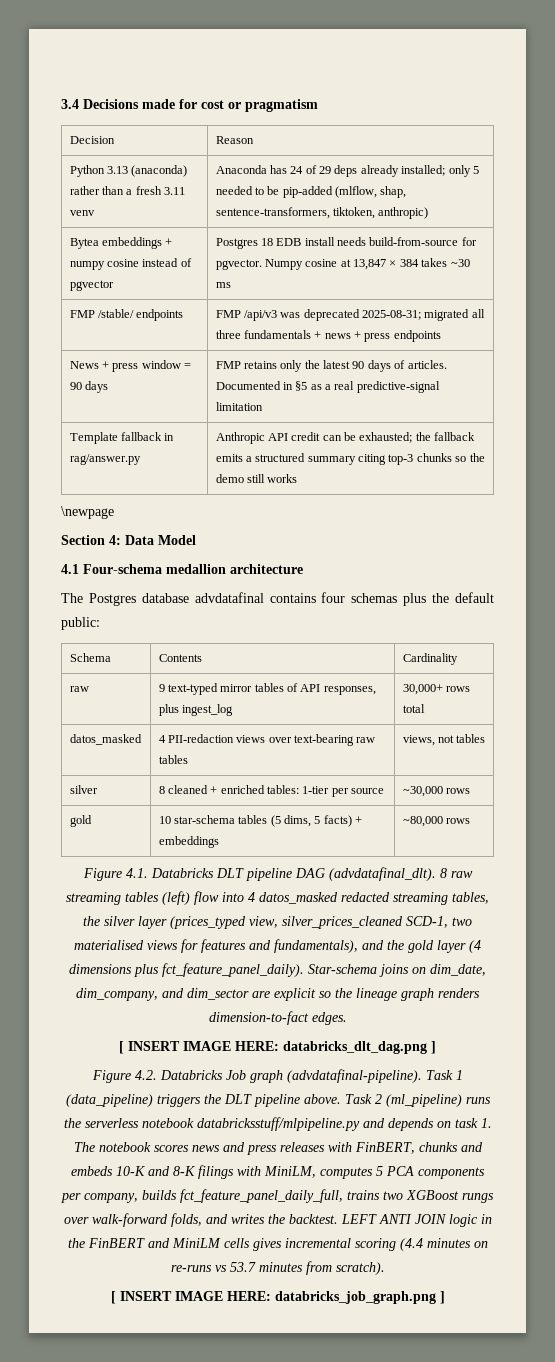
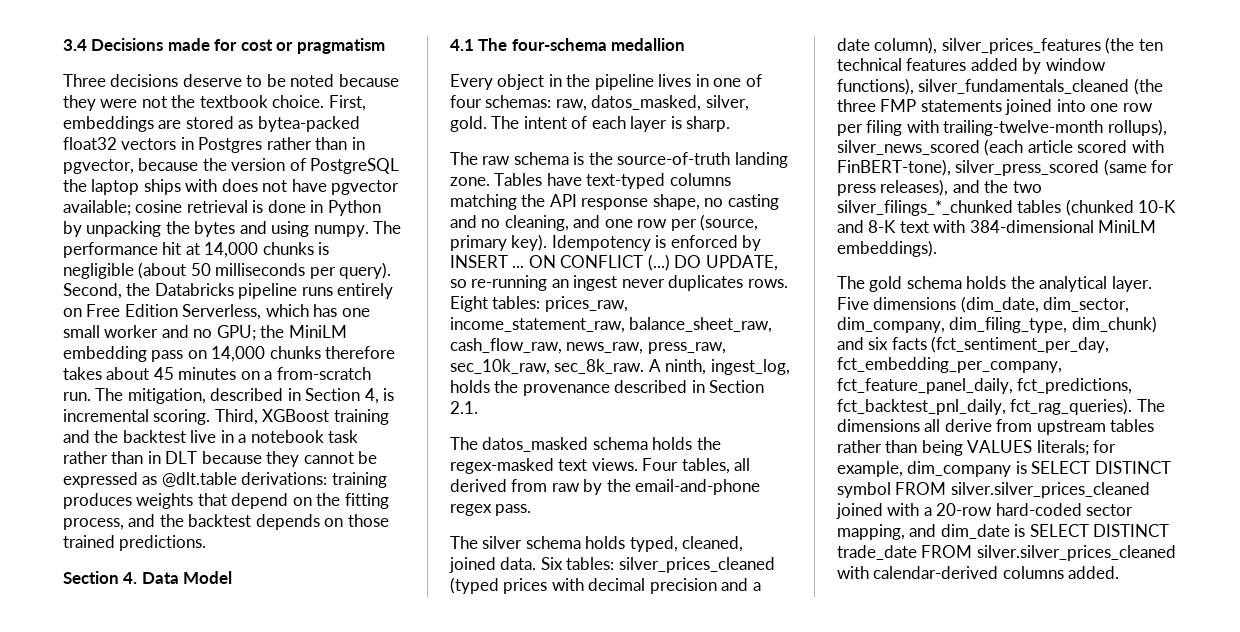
[69,136,115,144] [215,136,254,144] [69,165,188,177] [69,186,186,195] [69,210,95,216] [215,165,479,177] [215,186,407,198] [215,207,429,219] [69,237,173,249] [69,258,192,270] [69,280,114,291] [215,237,477,249] [215,258,470,270] [215,282,231,288] [69,309,184,321] [215,309,485,321] [215,330,441,342] [69,360,192,372] [69,381,108,393] [215,360,447,372] [215,381,440,393] [215,402,263,411] [69,432,175,444] [69,454,141,465] [215,432,476,444] [215,453,485,465] [215,474,298,483] [61,506,114,519] [61,535,121,545] // Decision | Reason // Python 3.13 (anaconda) rather than a fresh 3.11 venv | Anaconda has 24 of 29 deps already installed; only 5 needed to be pip-added (mlflow, shap, sentence-transformers, tiktoken, anthropic) // Bytea embeddings + numpy cosine instead of pgvector | Postgres 18 EDB install needs build-from-source for pgvector. Numpy cosine at 13,847 × 384 takes ~30 ms // FMP /stable/ endpoints | FMP /api/v3 was deprecated 2025-08-31; migrated all three fundamentals + news + press endpoints // News + press window = 90 days | FMP retains only the latest 90 days of articles. Documented in §5 as a real predictive-signal limitation // Template fallback in rag/answer.py | Anthropic API credit can be exhausted; the fallback emits a structured summary citing top-3 chunks so the demo still works // \newpage // Section 4: -> [63,74,399,87] [63,95,366,111] [63,116,360,132] [63,137,365,153] [63,158,400,174] [63,179,400,195] [63,200,381,216] [63,221,402,237] [63,242,330,258] [63,262,392,279] [63,283,394,299] [63,304,370,320] [63,325,347,341] [63,346,396,362] [63,367,371,380] [63,388,395,404] [63,409,389,425] [63,430,359,443] [63,451,378,467] [63,472,387,488] [63,493,389,509] [63,514,389,530] [63,535,207,551] [63,571,138,584] // Three decisions deserve to be noted because they were not the textbook choice. First, embeddings are stored as bytea-packed float32 vectors in Postgres rather than in pgvector, because the version of PostgreSQL the laptop ships with does not have pgvector available; cosine retrieval is done in Python by unpacking the bytes and using numpy. The performance hit at 14,000 chunks is negligible (about 50 milliseconds per query). Second, the Databricks pipeline runs entirely on Free Edition Serverless, which has one small worker and no GPU; the MiniLM embedding pass on 14,000 chunks therefore takes about 45 minutes on a from-scratch run. The mitigation, described in Section 4, is incremental scoring. Third, XGBoost training and the backtest live in a notebook task rather than in DLT because they cannot be expressed as @dlt.table derivations: training produces weights that depend on the fitting process, and the backtest depends on those trained predictions. // Section 4.
[83,564,162,574] Four-schema -> [478,38,607,51] The four-schema
[230,564,303,574] [61,592,495,606] [61,617,100,630] [69,653,111,662] [158,654,202,662] [402,653,458,665] [69,686,89,692] [158,683,376,695] [158,704,233,716] [402,684,470,695] [402,704,425,713] [69,734,142,745] [158,734,376,746] [158,755,188,764] [402,734,486,746] [69,785,98,794] [158,785,385,797] [402,786,470,797] [69,815,92,827] [158,815,363,827] [158,836,219,848] [402,816,470,827] [82,867,473,881] [66,891,489,905] [83,916,472,929] [74,939,481,953] [69,963,486,977] [76,988,480,1001] [208,1011,347,1025] [119,1041,436,1054] [91,1069,463,1083] [65,1094,491,1107] [63,1117,492,1131] [73,1142,483,1155] [71,1165,485,1179] [61,1189,494,1203] [63,1213,492,1227] [67,1238,488,1251] [170,1261,385,1275] [110,1291,445,1304] architecture // The Postgres database advdatafinal contains four schemas plus the default public: // Schema | Contents | Cardinality // raw | 9 text-typed mirror tables of API responses, plus ingest_log | 30,000+ rows total // datos_masked | 4 PII-redaction views over text-bearing raw tables | views, not tables // silver | 8 cleaned + enriched tables: 1-tier per source | ~30,000 rows // gold | 10 star-schema tables (5 dims, 5 facts) + embeddings | ~80,000 rows // Figure 4.1. Databricks DLT pipeline DAG (advdatafinal_dlt). 8 raw streaming tables (left) flow into 4 datos_masked redacted streaming tables, the silver layer (prices_typed view, silver_prices_cleaned SCD-1, two materialised views for features and fundamentals), and the gold layer (4 dimensions plus fct_feature_panel_daily). Star-schema joins on dim_date, dim_company, and dim_sector are explicit so the lineage graph renders dimension-to-fact edges. // [ INSERT IMAGE HERE: databricks_dlt_dag.png ] // Figure 4.2. Databricks Job graph (advdatafinal-pipeline). Task 1 (data_pipeline) triggers the DLT pipeline above. Task 2 (ml_pipeline) runs the serverless notebook databricksstuff/mlpipeline.py and depends on task 1. The notebook scores news and press releases with FinBERT, chunks and embeds 10-K and 8-K filings with MiniLM, computes 5 PCA components per company, builds fct_feature_panel_daily_full, trains two XGBoost rungs over walk-forward folds, and writes the backtest. LEFT ANTI JOIN logic in the FinBERT and MiniLM cells gives incremental scoring (4.4 minutes on re-runs vs 53.7 minutes from scratch). // [ INSERT IMAGE HERE: databricks_job_graph.png ] -> [450,74,762,90] [450,95,749,111] [450,116,731,132] [450,152,788,168] [450,173,731,189] [450,194,779,210] [450,214,759,231] [450,234,762,251] [450,254,778,271] [450,275,788,291] [450,296,628,312] [450,317,773,333] [450,338,726,354] [450,359,790,375] [450,380,765,396] [450,401,478,414] [450,437,721,452] [450,458,751,474] [450,479,761,495] [450,504,532,516] [450,536,744,552] [449,557,775,573] [450,577,761,594] [837,37,1163,54] [837,58,1106,74] [837,78,1163,95] [837,99,1153,115] [837,119,1167,136] [837,139,1164,156] [837,159,1175,176] [837,179,1042,196] [837,199,1177,216] [837,220,1157,233] [837,240,937,257] [837,276,1152,292] [837,296,1130,313] [837,316,1157,333] [837,336,1110,353] [837,357,1062,373] [837,378,1133,394] [837,398,1165,415] [837,419,1155,435] [837,440,1117,456] [837,461,1171,477] [837,482,1150,498] [836,503,1134,519] [837,524,1170,540] [837,545,1176,561] [837,566,1120,579] // Every object in the pipeline lives in one of four schemas: raw, datos_masked, silver, gold. The intent of each layer is sharp. // The raw schema is the source-of-truth landing zone. Tables have text-typed columns matching the API response shape, no casting and no cleaning, and one row per (source, primary key). Idempotency is enforced by INSERT ... ON CONFLICT (...) DO UPDATE, so re-running an ingest never duplicates rows. Eight tables: prices_raw, income_statement_raw, balance_sheet_raw, cash_flow_raw, news_raw, press_raw, sec_10k_raw, sec_8k_raw. A ninth, ingest_log, holds the provenance described in Section 2.1. // The datos_masked schema holds the regex-masked text views. Four tables, all derived from raw by the email-and-phone regex pass. // The silver schema holds typed, cleaned, joined data. Six tables: silver_prices_cleaned (typed prices with decimal precision and a date column), silver_prices_features (the ten technical features added by window functions), silver_fundamentals_cleaned (the three FMP statements joined into one row per filing with trailing-twelve-month rollups), silver_news_scored (each article scored with FinBERT-tone), silver_press_scored (same for press releases), and the two silver_filings_*_chunked tables (chunked 10-K and 8-K text with 384-dimensional MiniLM embeddings). // The gold schema holds the analytical layer. Five dimensions (dim_date, dim_sector, dim_company, dim_filing_type, dim_chunk) and six facts (fct_sentiment_per_day, fct_embedding_per_company, fct_feature_panel_daily, fct_predictions, fct_backtest_pnl_daily, fct_rag_queries). The dimensions all derive from upstream tables rather than being VALUES literals; for example, dim_company is SELECT DISTINCT symbol FROM silver.silver_prices_cleaned joined with a 20-row hard-coded sector mapping, and dim_date is SELECT DISTINCT trade_date FROM silver.silver_prices_cleaned with calendar-derived columns added.

